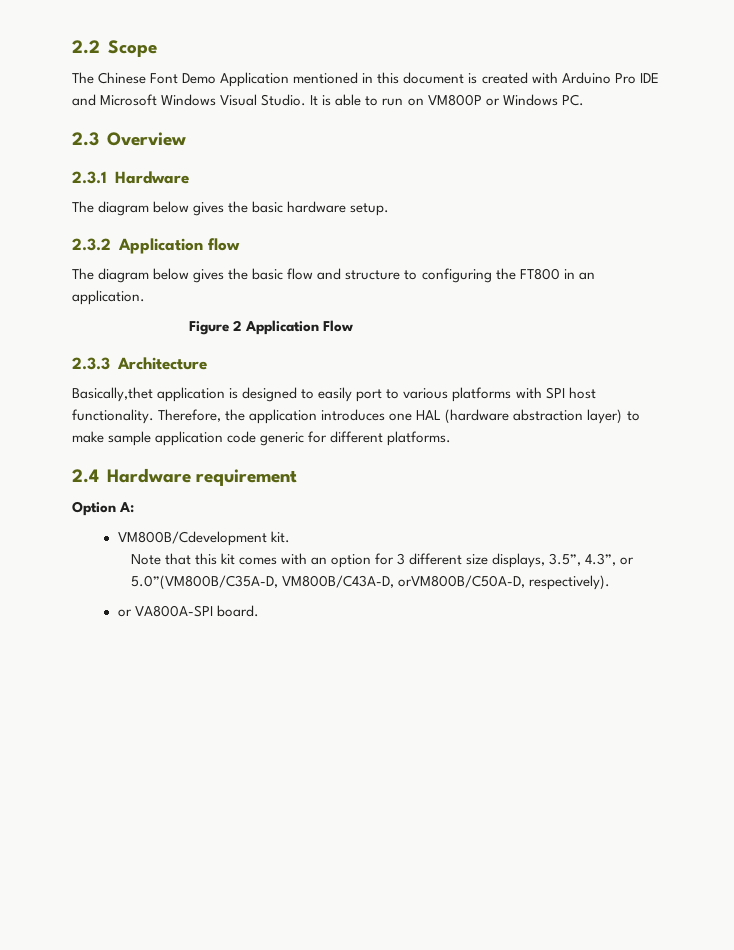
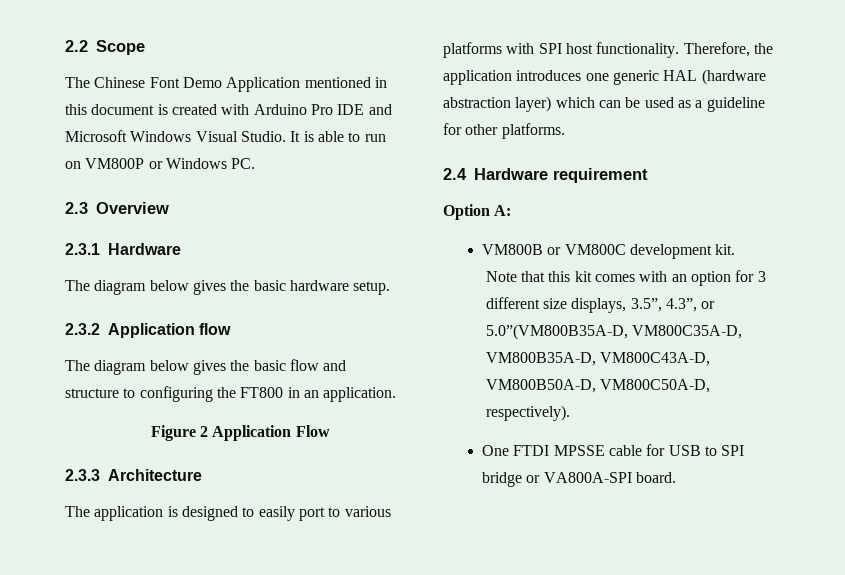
[72,387,153,402] Basically,thet -> [65,506,90,517] The
(413, 417) none -> [612,70,659,85] generic
[626,411,640,421] [72,431,384,446] to make sample application code generic for different -> [555,97,765,112] [443,123,499,135] which can be used as a guideline for other
[117,531,267,546] VM800B/Cdevelopment -> [482,244,712,259] VM800B or VM800C development
[130,575,610,590] 5.0”(VM800B/C35A-D, VM800B/C43A-D, orVM800B/C50A-D, respectively). // -> [485,324,743,340] [485,352,711,366] [485,379,711,393] [485,405,570,421] [482,444,745,456] [482,472,523,487] 5.0”(VM800B35A-D, VM800C35A-D, VM800B35A-D, VM800C43A-D, VM800B50A-D, VM800C50A-D, respectively). // One FTDI MPSSE cable for USB to SPI bridge

